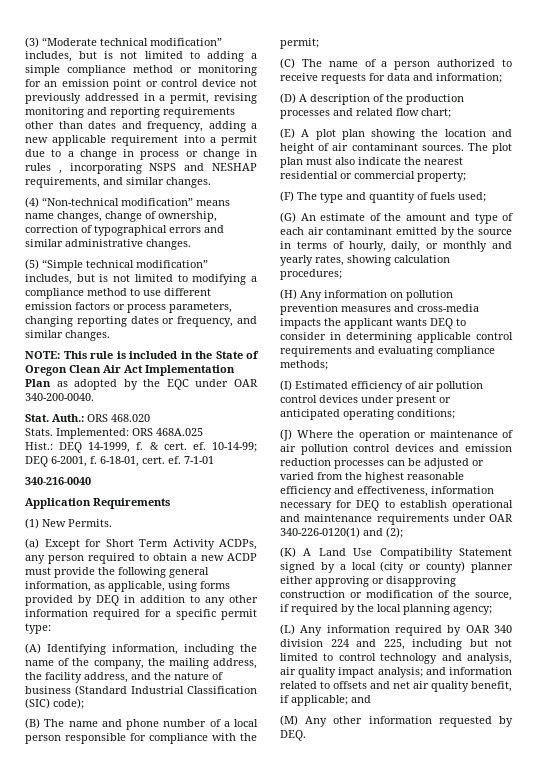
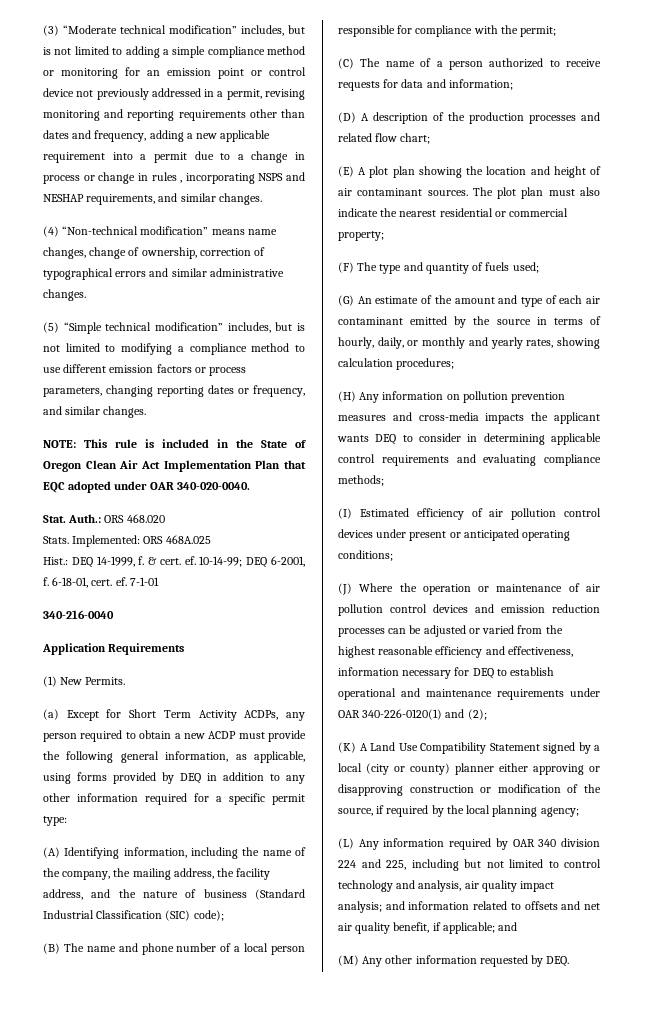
[56,379,258,390] [25,393,94,401] as adopted by the EQC under OAR 340-200-0040. -> [284,460,306,469] [43,481,250,493] that EQC adopted under OAR 340-020-0040.

